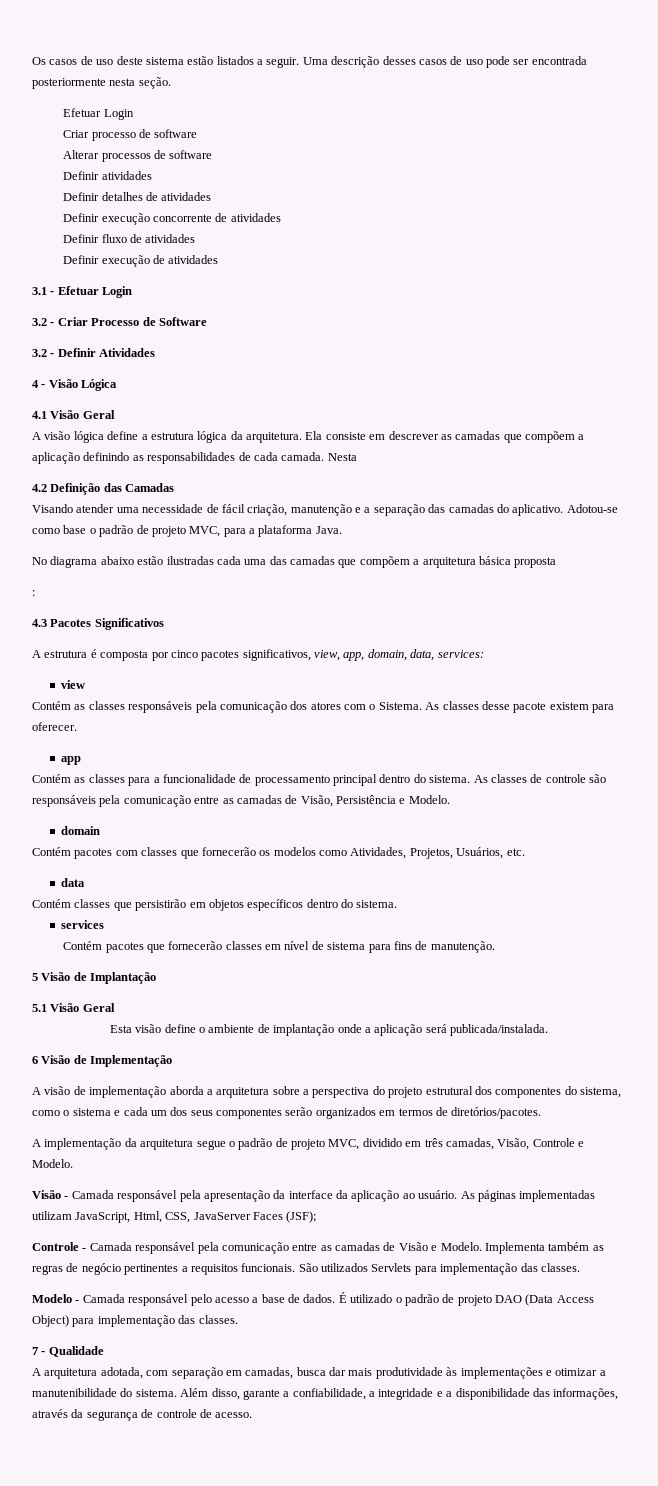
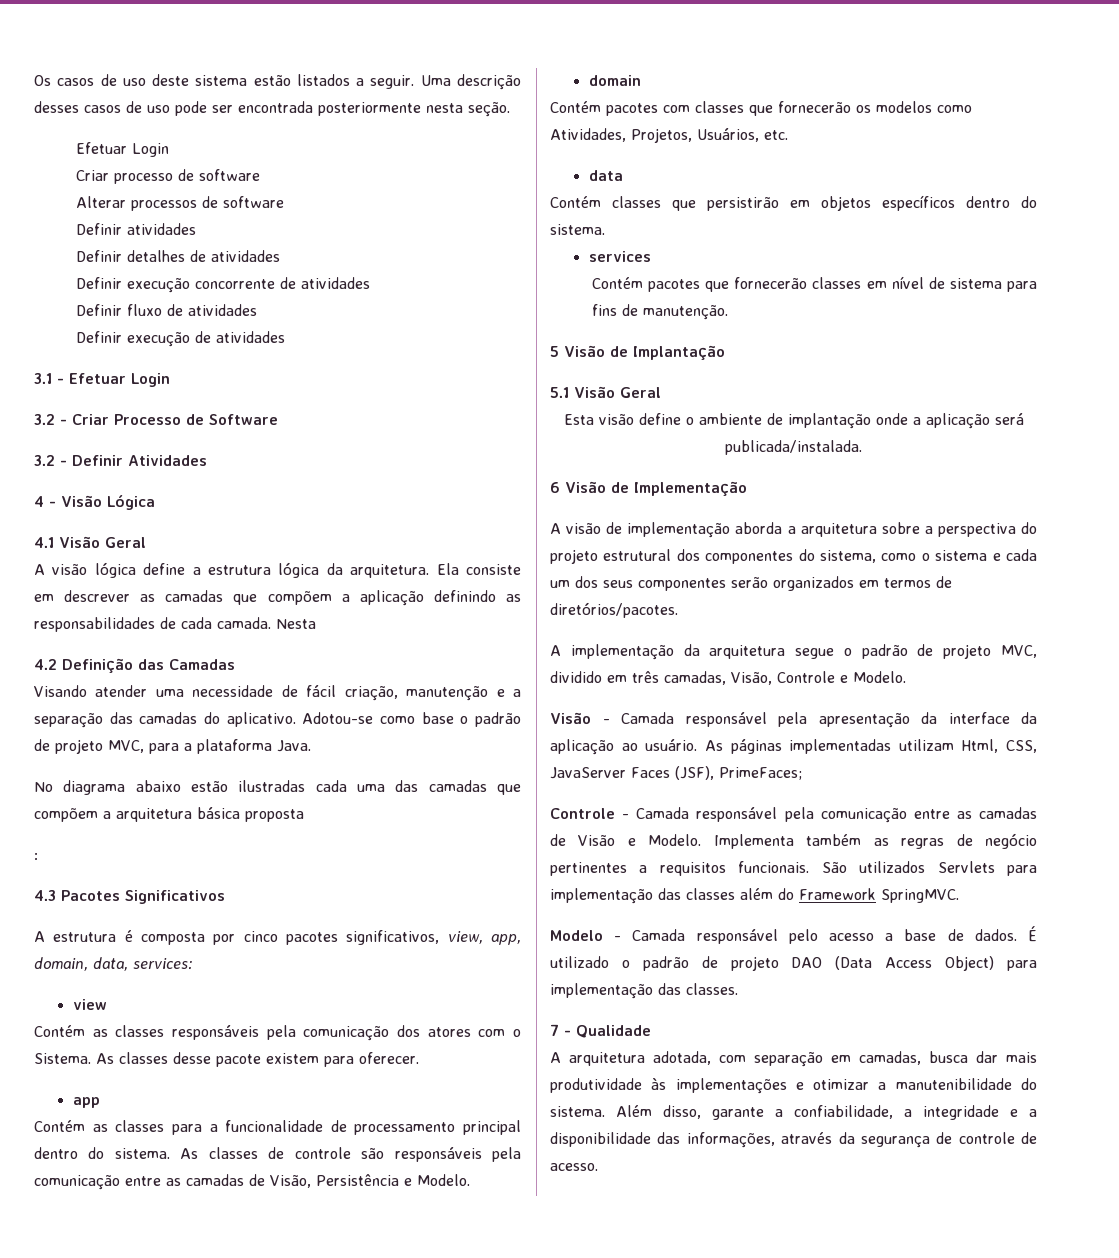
[75,1212,131,1223] JavaScript, -> (954, 745) none
[286,1211,317,1223] (JSF); -> [675,766,802,780] (JSF), PrimeFaces;
[540,1263,580,1272] classes. -> [686,888,959,903] classes além do Framework SpringMVC.

